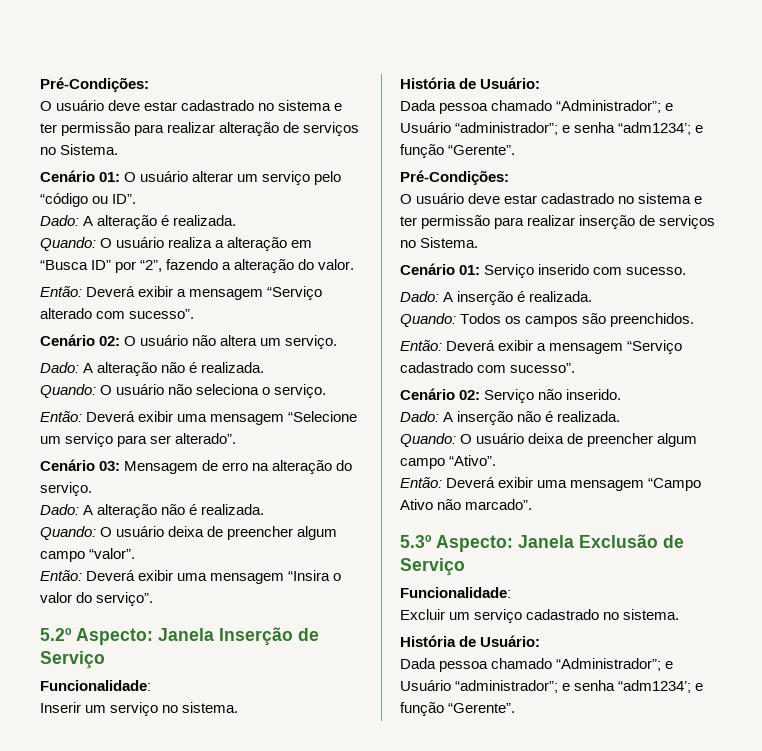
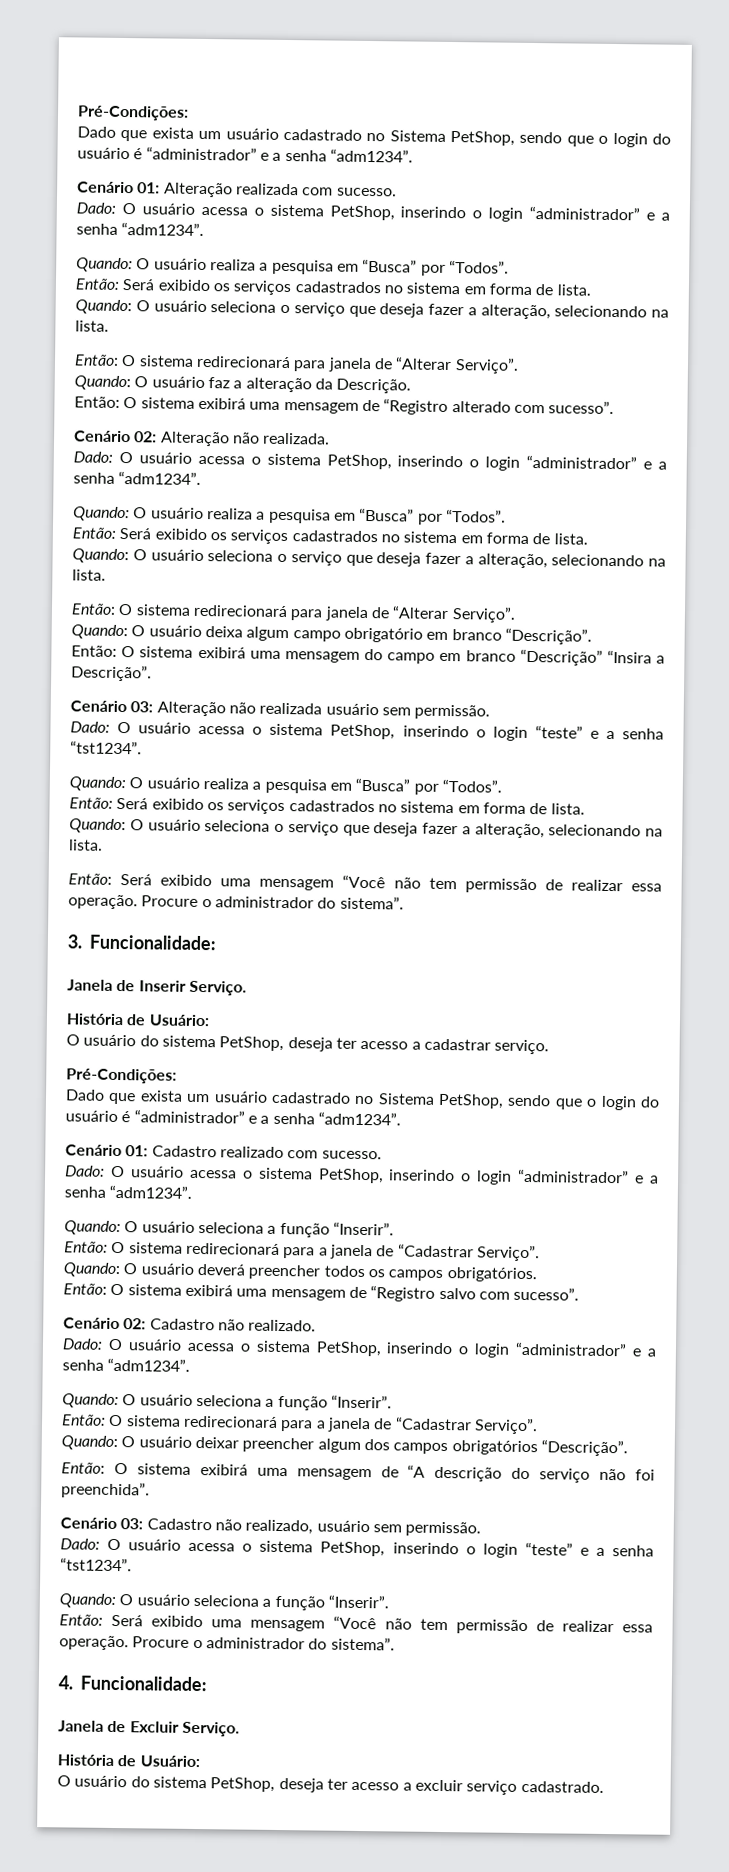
[40,77,149,92] [40,100,343,111] [40,122,360,136] [40,144,119,155] [40,170,342,185] [40,193,137,207] [40,215,237,229] [40,237,313,251] [40,259,355,273] [40,286,323,300] Pré-Condições: // O usuário deve estar cadastrado no sistema e ter permissão para realizar alteração de serviços no Sistema. // Cenário 01: O usuário alterar um serviço pelo “código ou ID”. // Dado: A alteração é realizada. // Quando: O usuário realiza a alteração em “Busca ID” por “2”, fazendo a alteração do valor. // Então: Deverá exibir a mensagem “Serviço -> [77,105,189,121] [77,126,671,148] [77,146,413,163] [77,181,397,198] [76,202,670,222] [76,221,205,236] [76,257,509,276] [75,278,591,296] [75,299,669,320] [75,320,109,332] [74,354,519,374] [74,375,412,394] [74,396,449,415] Pré-Condições: // Dado que exista um usuário cadastrado no Sistema PetShop, sendo que o login do usuário é “administrador” e a senha “adm1234”. // Cenário 01: Alteração realizada com sucesso. // Dado: O usuário acessa o sistema PetShop, inserindo o login “administrador” e a senha “adm1234”. // Quando: O usuário realiza a pesquisa em “Busca” por “Todos”. // Então: Será exibido os serviços cadastrados no sistema em forma de lista. // Quando: O usuário seleciona o serviço que deseja fazer a alteração, selecionando na lista. // Então: O sistema redirecionará para janela de “Alterar Serviço”. // Quando: O usuário faz a alteração da Descrição. // Então: O sistema exibirá uma mensagem de “Registro
[124,335,338,349] [40,362,265,376] [40,384,327,398] [40,411,358,425] [40,433,237,447] [40,459,353,474] [40,482,92,496] [40,504,265,518] [40,526,338,540] [40,548,136,562] [40,570,342,584] [40,592,154,606] [40,627,319,646] [40,651,105,669] [40,680,151,691] [40,702,239,716] [400,77,541,89] [400,100,674,114] [400,122,704,135] [400,144,516,158] [400,170,509,185] [400,193,703,204] [400,215,716,229] [400,237,479,248] [400,263,687,278] [400,291,593,305] [400,313,695,327] [400,340,683,354] [400,362,576,373] [400,388,622,403] [400,411,621,425] [400,433,698,447] [400,455,497,469] [400,477,702,491] [400,499,533,510] [400,534,684,552] [400,558,465,576] [400,587,511,598] [400,609,680,623] [400,635,541,647] [400,658,674,672] [400,680,704,693] [400,702,516,716] O usuário não altera um serviço. // Dado: A alteração não é realizada. // Quando: O usuário não seleciona o serviço. // Então: Deverá exibir uma mensagem “Selecione um serviço para ser alterado”. // Cenário 03: Mensagem de erro na alteração do serviço. // Dado: A alteração não é realizada. // Quando: O usuário deixa de preencher algum campo “valor”. // Então: Deverá exibir uma mensagem “Insira o valor do serviço”. // 5.2º Aspecto: Janela Inserção de Serviço // Funcionalidade: // Inserir um serviço no sistema. // História de Usuário: // Dada pessoa chamado “Administrador”; e Usuário “administrador”; e senha “adm1234’; e função “Gerente”. // Pré-Condições: // O usuário deve estar cadastrado no sistema e ter permissão para realizar inserção de serviços no Sistema. // Cenário 01: Serviço inserido com sucesso. // Dado: A inserção é realizada. // Quando: Todos os campos são preenchidos. // Então: Deverá exibir a mensagem “Serviço cadastrado com sucesso”. // Cenário 02: Serviço não inserido. // Dado: A inserção não é realizada. // Quando: O usuário deixa de preencher algum campo “Ativo”. // Então: Deverá exibir uma mensagem “Campo Ativo não marcado”. // 5.3º Aspecto: Janela Exclusão de Serviço // Funcionalidade: // Excluir um serviço cadastrado no sistema. // História de Usuário: // Dada pessoa chamado “Administrador”; e Usuário “administrador”; e senha “adm1234’; e função “Gerente”. -> [159,431,331,447] [73,451,667,471] [73,470,202,485] [73,506,506,525] [72,527,588,545] [72,548,666,569] [72,569,106,581] [71,603,516,623] [71,624,592,645] [71,645,665,666] [71,664,152,682] [70,700,491,720] [70,721,665,741] [70,740,142,755] [69,776,502,795] [69,797,585,815] [69,818,663,839] [69,839,103,851] [68,873,663,894] [68,894,404,910] [67,934,216,951] [67,979,247,996] [66,1013,210,1027] [66,1034,550,1055] [66,1068,177,1084] [65,1089,660,1111] [65,1109,401,1126] [65,1144,382,1160] [65,1165,659,1185] [64,1184,193,1199] [64,1220,394,1238] [64,1241,540,1262] [63,1262,537,1283] [63,1283,580,1302] [63,1317,317,1332] [62,1338,656,1358] [62,1357,191,1372] [62,1393,392,1411] [61,1414,538,1435] [61,1435,628,1457] [61,1462,655,1483] [61,1481,150,1499] [60,1517,482,1537] [60,1538,655,1558] [60,1557,132,1572] [59,1593,389,1611] [59,1614,654,1635] [59,1635,395,1651] [58,1675,207,1692] [58,1720,240,1737] [57,1754,200,1768] [57,1775,604,1795] Alteração não realizada. // Dado: O usuário acessa o sistema PetShop, inserindo o login “administrador” e a senha “adm1234”. // Quando: O usuário realiza a pesquisa em “Busca” por “Todos”. // Então: Será exibido os serviços cadastrados no sistema em forma de lista. // Quando: O usuário seleciona o serviço que deseja fazer a alteração, selecionando na lista. // Então: O sistema redirecionará para janela de “Alterar Serviço”. // Quando: O usuário deixa algum campo obrigatório em branco “Descrição”. // Então: O sistema exibirá uma mensagem do campo em branco “Descrição” “Insira a Descrição”. // Cenário 03: Alteração não realizada usuário sem permissão. // Dado: O usuário acessa o sistema PetShop, inserindo o login “teste” e a senha “tst1234”. // Quando: O usuário realiza a pesquisa em “Busca” por “Todos”. // Então: Será exibido os serviços cadastrados no sistema em forma de lista. // Quando: O usuário seleciona o serviço que deseja fazer a alteração, selecionando na lista. // Então: Será exibido uma mensagem “Você não tem permissão de realizar essa operação. Procure o administrador do sistema”. // 3. Funcionalidade: // Janela de Inserir Serviço. // História de Usuário: // O usuário do sistema PetShop, deseja ter acesso a cadastrar serviço. // Pré-Condições: // Dado que exista um usuário cadastrado no Sistema PetShop, sendo que o login do usuário é “administrador” e a senha “adm1234”. // Cenário 01: Cadastro realizado com sucesso. // Dado: O usuário acessa o sistema PetShop, inserindo o login “administrador” e a senha “adm1234”. // Quando: O usuário seleciona a função “Inserir”. // Então: O sistema redirecionará para a janela de “Cadastrar Serviço”. // Quando: O usuário deverá preencher todos os campos obrigatórios. // Então: O sistema exibirá uma mensagem de “Registro salvo com sucesso”. // Cenário 02: Cadastro não realizado. // Dado: O usuário acessa o sistema PetShop, inserindo o login “administrador” e a senha “adm1234”. // Quando: O usuário seleciona a função “Inserir”. // Então: O sistema redirecionará para a janela de “Cadastrar Serviço”. // Quando: O usuário deixar preencher algum dos campos obrigatórios “Descrição”. // Então: O sistema exibirá uma mensagem de “A descrição do serviço não foi preenchida”. // Cenário 03: Cadastro não realizado, usuário sem permissão. // Dado: O usuário acessa o sistema PetShop, inserindo o login “teste” e a senha “tst1234”. // Quando: O usuário seleciona a função “Inserir”. // Então: Será exibido uma mensagem “Você não tem permissão de realizar essa operação. Procure o administrador do sistema”. // 4. Funcionalidade: // Janela de Excluir Serviço. // História de Usuário: // O usuário do sistema PetShop, deseja ter acesso a excluir serviço cadastrado.

